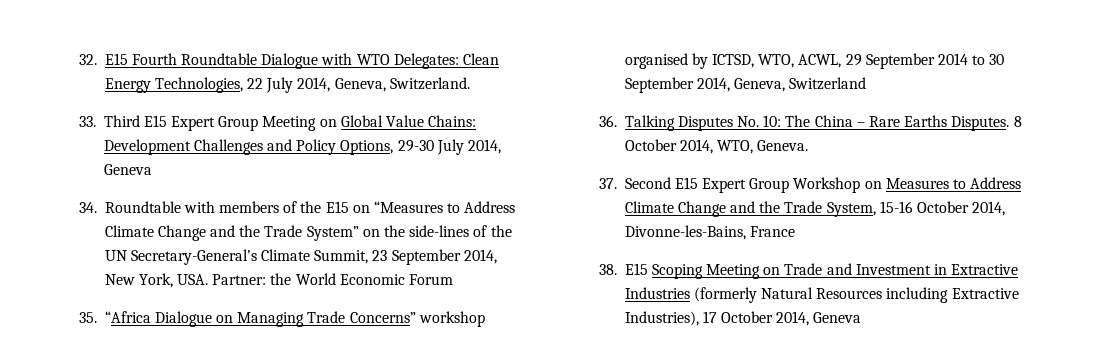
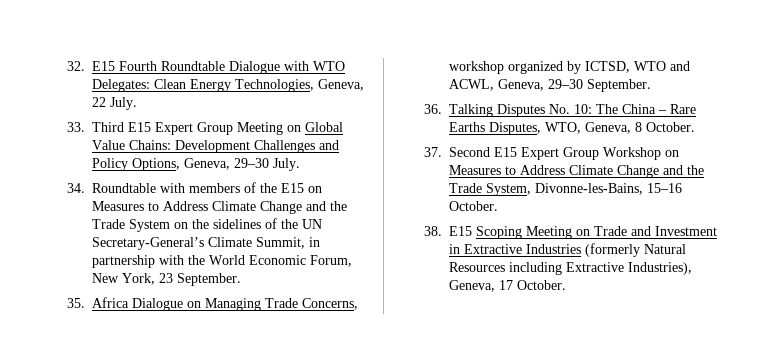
[247,77,470,93] 22 July 2014, Geneva, Switzerland. -> [318,79,365,91] [92,97,138,110] Geneva, 22 July.
[397,139,502,155] [103,164,152,175] 29-30 July 2014, Geneva -> [184,158,301,171] Geneva, 29–30 July.
[374,201,516,213] [104,225,359,241] “Measures to Address Climate Change and the Trade System” -> [92,201,348,214] [92,219,171,232] Measures to Address Climate Change and the Trade System
[409,225,470,237] side-lines -> [213,219,262,229] sidelines
[372,249,497,265] [104,273,454,288] 23 September 2014, New York, USA. Partner: the World Economic Forum -> [309,237,321,247] [92,255,353,268] [92,273,242,286] in partnership with the World Economic Forum, New York, 23 September.
[104,311,151,323] “Africa -> [92,297,130,308] Africa
[349,311,485,327] [624,53,1005,69] [624,77,867,93] Concerns” workshop organised by ICTSD, WTO, ACWL, 29 September 2014 to 30 September 2014, Geneva, Switzerland -> [302,298,359,310] [449,61,691,74] [449,79,652,92] Concerns, workshop organized by ICTSD, WTO and ACWL, Geneva, 29–30 September.
[951,116,1022,131] [624,139,809,154] Disputes. 8 October 2014, WTO, Geneva. -> [489,122,696,135] Disputes, WTO, Geneva, 8 October.
[879,201,1006,216] [624,225,795,240] 15-16 October 2014, Divonne-les-Bains, France -> [535,183,683,195] [449,201,499,211] Divonne-les-Bains, 15–16 October.
[702,311,862,326] 17 October 2014, Geneva -> [449,280,567,292] Geneva, 17 October.

